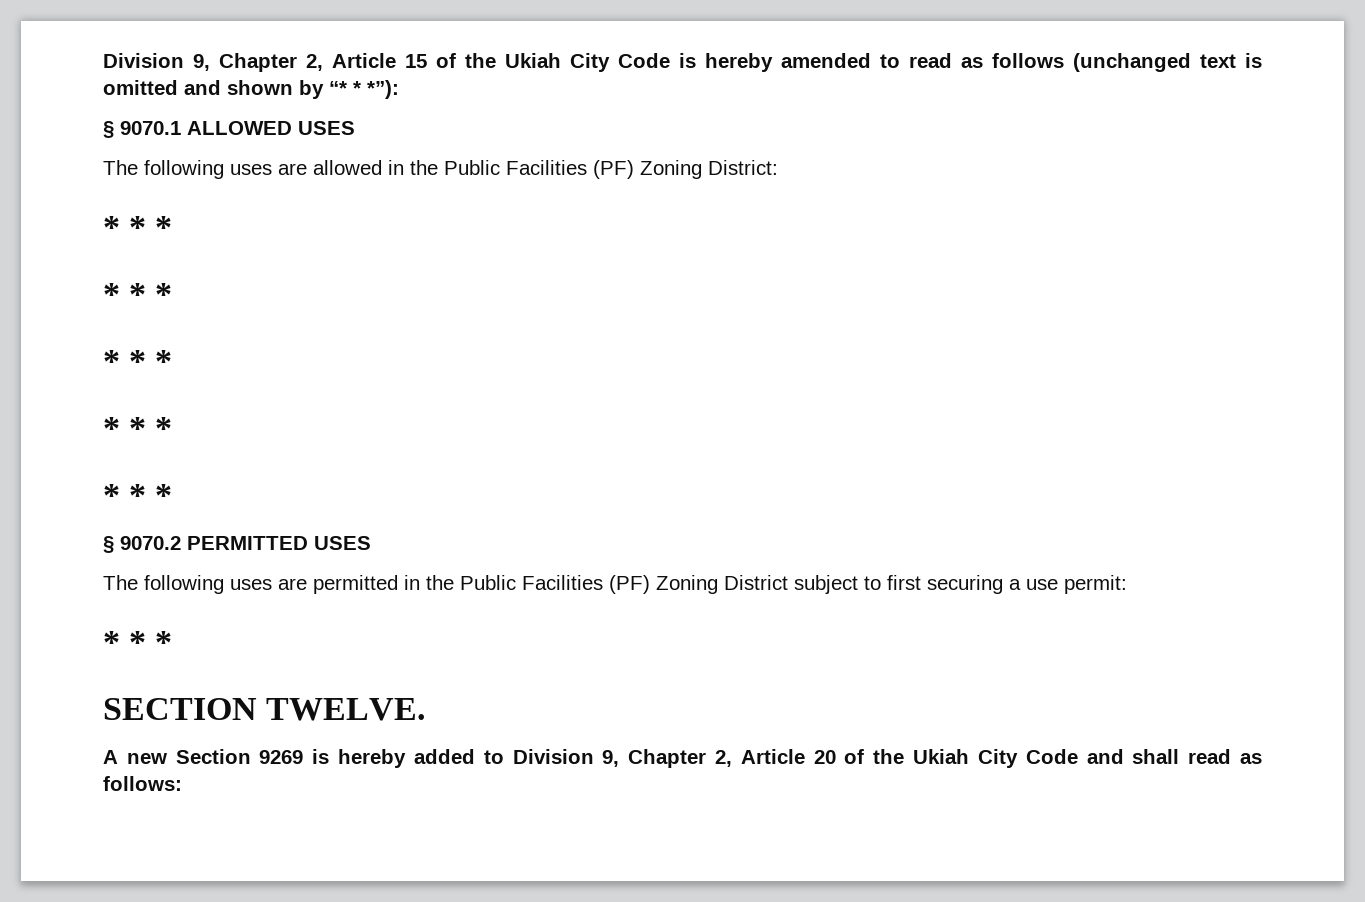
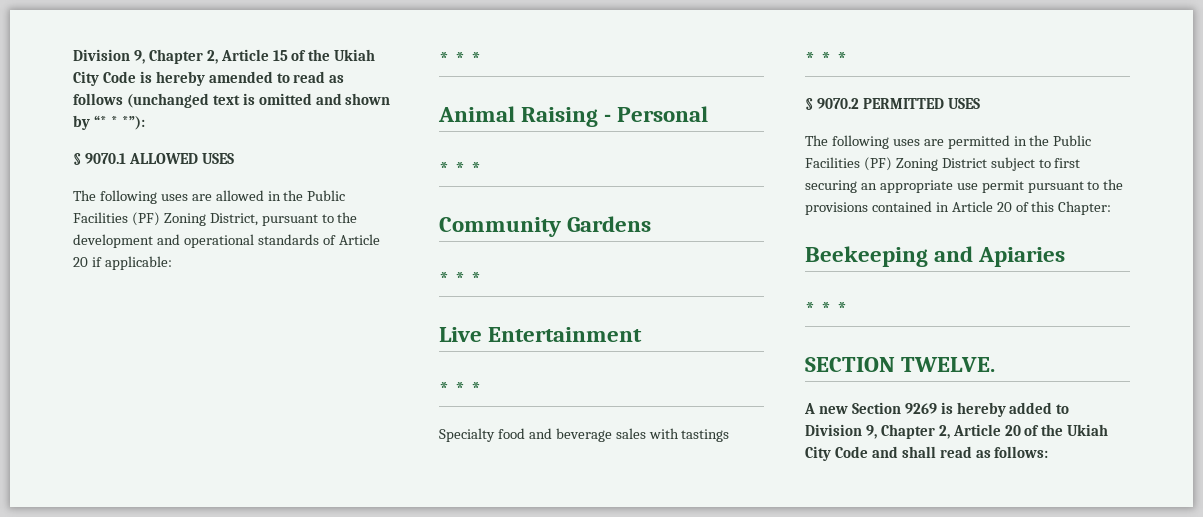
[708,160,778,175] [103,216,173,238] [103,283,173,305] [103,350,173,372] [103,417,173,439] District: // * * * // * * * // * * * // * * * -> [209,212,358,226] [73,234,380,248] [73,256,172,270] [439,52,482,67] [438,106,709,127] [439,162,482,177] [439,216,652,237] [439,272,482,287] [439,327,643,342] [439,382,482,397] [439,428,730,442] District, pursuant to the development and operational standards of Article 20 if applicable: // * * * // Animal Raising - Personal // * * * // Community Gardens // * * * // Live Entertainment // * * * // Specialty food and beverage sales with tastings
[1009,575,1127,594] a use permit: -> [860,179,1124,193] [805,201,1112,215] [805,246,1066,267] an appropriate use permit pursuant to the provisions contained in Article 20 of this Chapter: // Beekeeping and Apiaries

